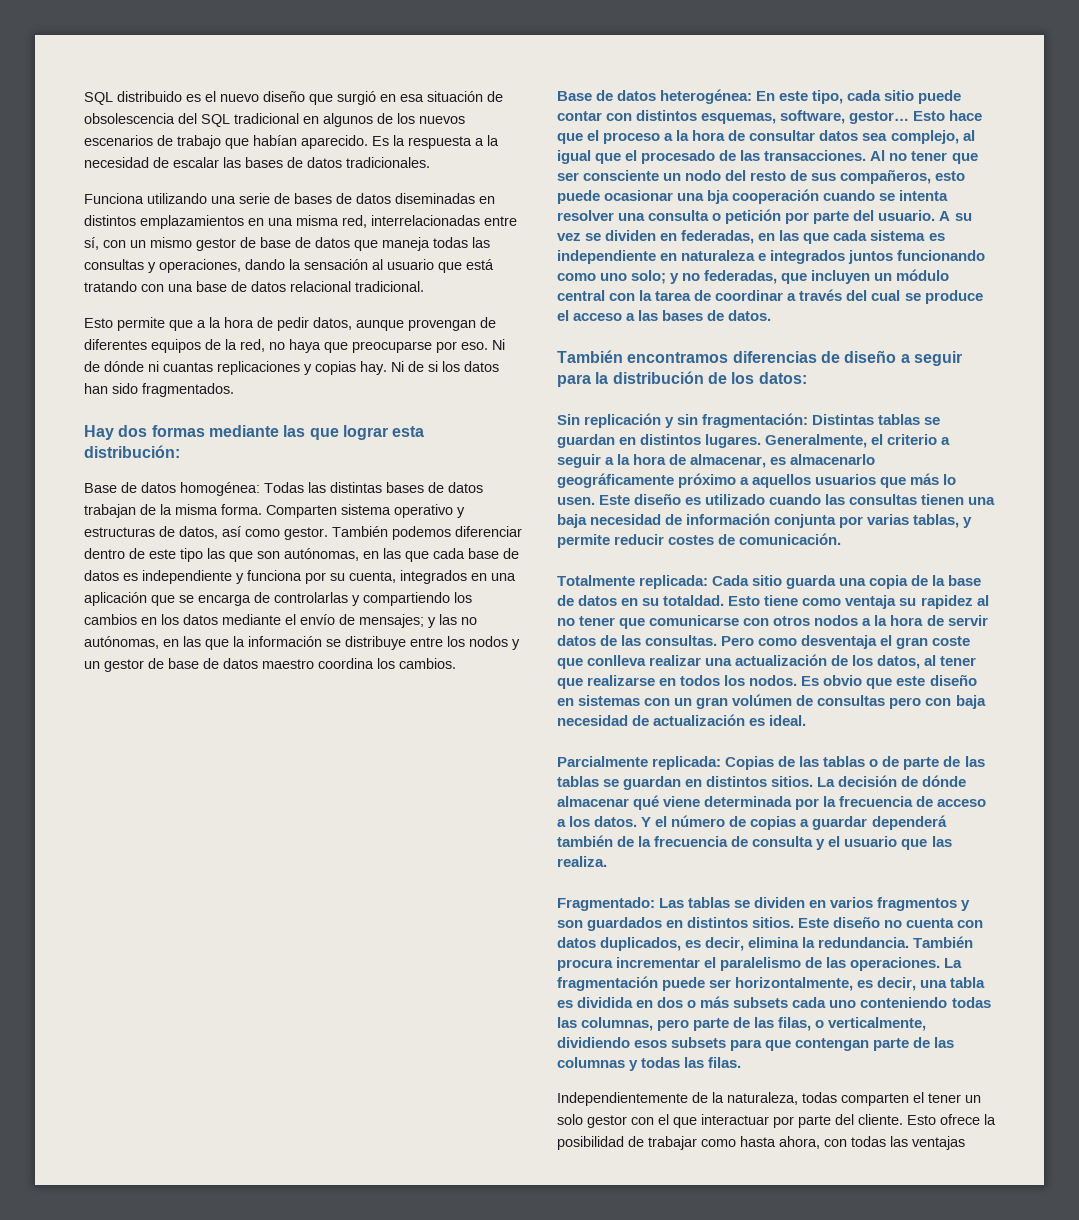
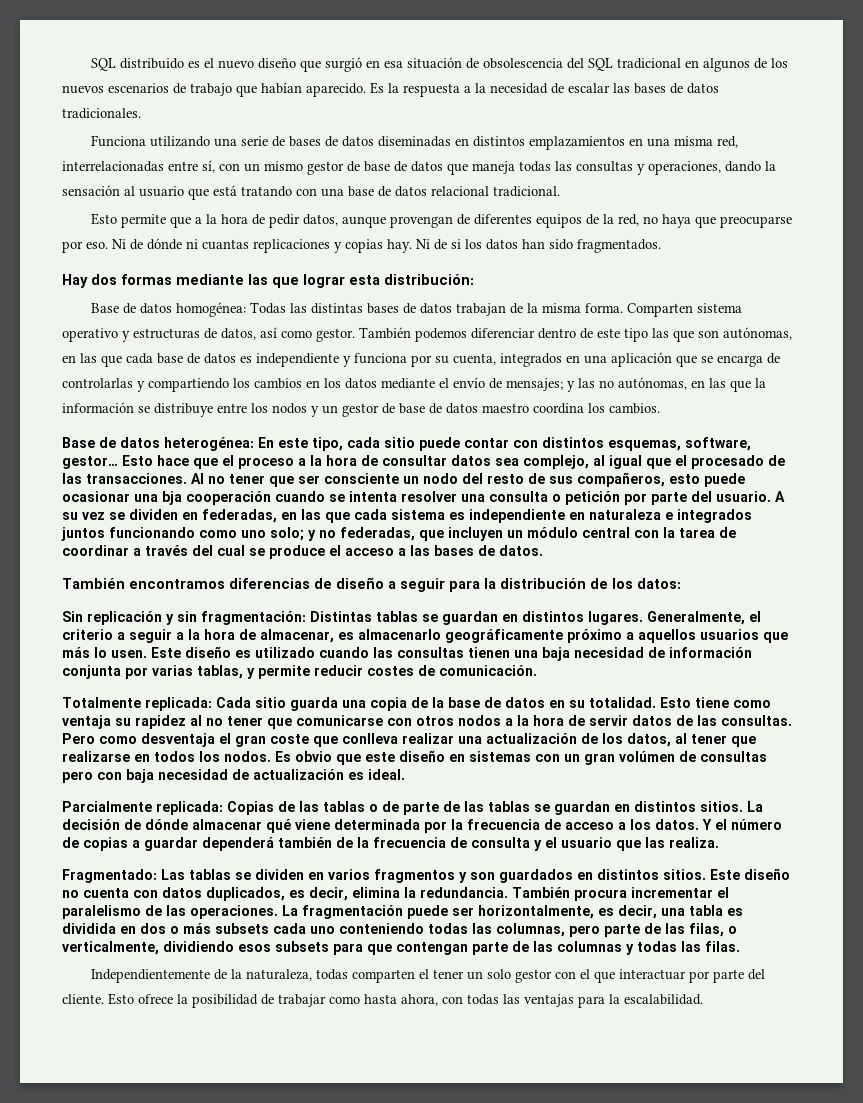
[663,595,725,606] totaldad. -> [589,697,656,708] totalidad.
(965, 1143) none -> [578,994,703,1008] para la escalabilidad.

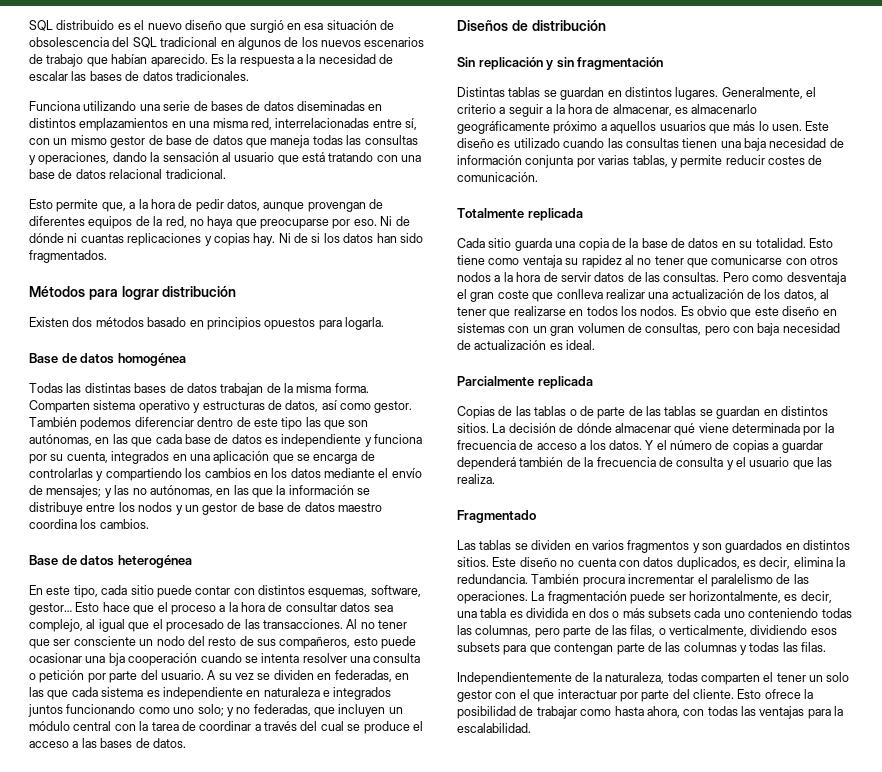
[169,216,191,228] que -> [101,202,126,212] que,
[62,274,474,288] [90,302,246,317] Hay dos formas mediante las que lograr esta distribución: // Base de datos homogénea: -> [29,286,237,300] [29,317,384,330] [29,353,186,366] Métodos para lograr distribución // Existen dos métodos basado en principios opuestos para logarla. // Base de datos homogénea //
[164,437,254,451] heterogénea: -> [117,555,192,568] heterogénea //
[62,577,681,592] También encontramos diferencias de diseño a seguir para la distribución de los datos: -> [457,20,606,31] Diseños de distribución
[201,611,306,625] fragmentación: -> [577,57,664,70] fragmentación //
[145,697,212,711] replicada: -> [527,208,583,221] replicada //
[619,751,767,762] volúmen de consultas -> [577,323,702,335] volumen de consultas,
[156,801,223,815] replicada: -> [537,376,593,389] replicada //
[62,869,157,883] Fragmentado: -> [457,510,536,523] Fragmentado //

